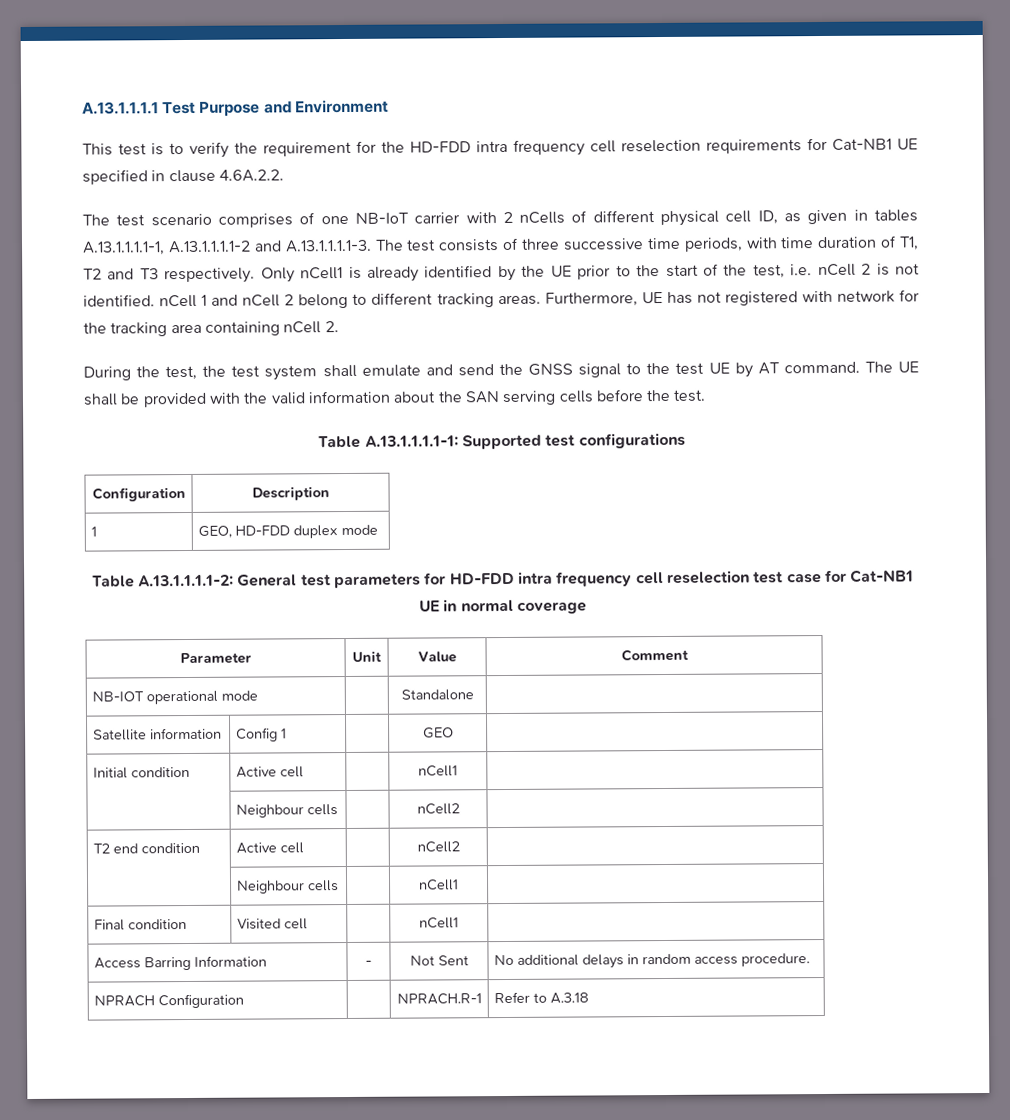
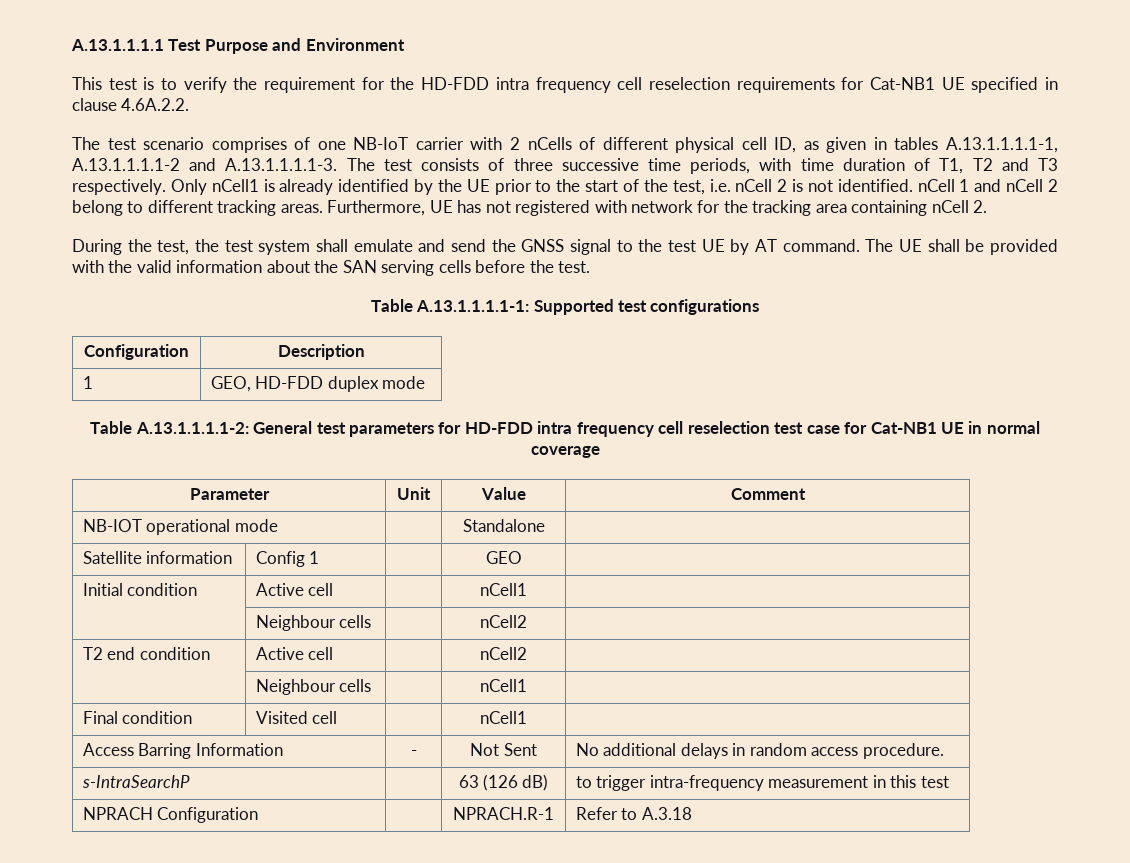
(810, 960) none -> [82,775,191,788] [458,774,549,791] [576,775,949,791] // s-IntraSearchP | | 63 (126 dB) | to trigger intra-frequency measurement in this test

